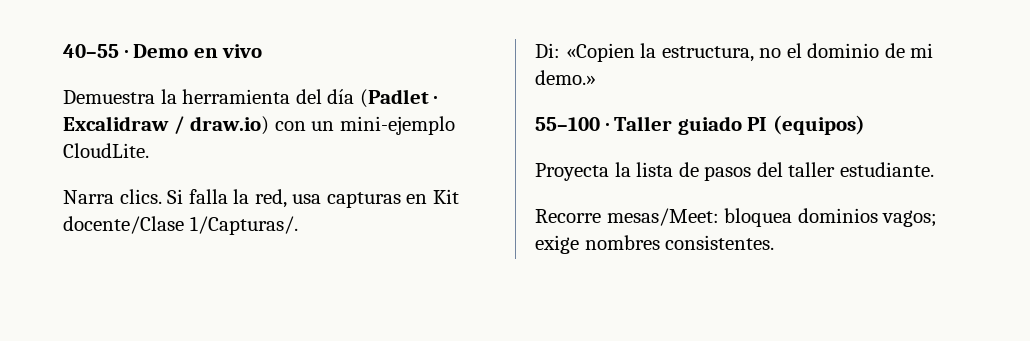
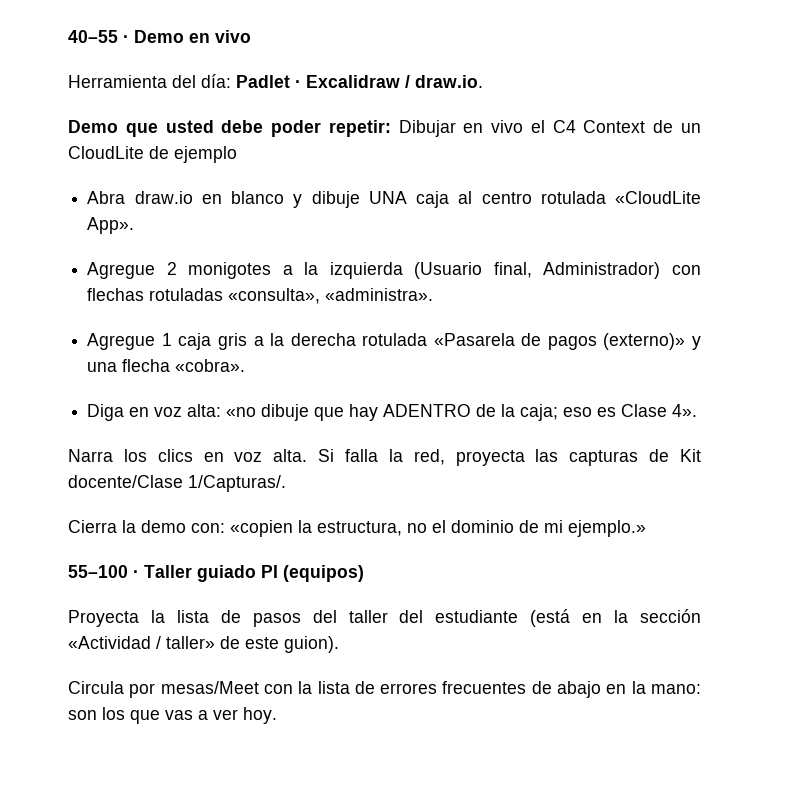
[63,89,438,108] [63,116,455,135] [63,143,149,158] [63,189,459,208] [63,216,298,235] [535,43,635,62] Demuestra la herramienta del día (Padlet · Excalidraw / draw.io) con un mini-ejemplo CloudLite. // Narra clics. Si falla la red, usa capturas en Kit docente/Clase 1/Capturas/. // Di: «Copien -> [68,74,483,88] [68,120,701,137] [68,146,237,163] [87,191,701,208] [87,217,135,234] [87,262,701,279] [87,288,434,304] [87,333,701,350] [87,359,246,372] [87,404,698,421] [68,449,701,466] [68,475,286,492] [68,520,293,537] Herramienta del día: Padlet · Excalidraw / draw.io. // Demo que usted debe poder repetir: Dibujar en vivo el C4 Context de un CloudLite de ejemplo // Abra draw.io en blanco y dibuje UNA caja al centro rotulada «CloudLite App». // Agregue 2 monigotes a la izquierda (Usuario final, Administrador) con flechas rotuladas «consulta», «administra». // Agregue 1 caja gris a la derecha rotulada «Pasarela de pagos (externo)» y una flecha «cobra». // Diga en voz alta: «no dibuje que hay ADENTRO de la caja; eso es Clase 4». // Narra los clics en voz alta. Si falla la red, proyecta las capturas de Kit docente/Clase 1/Capturas/. // Cierra la demo con: «copien
[535,70,596,85] demo.» -> [568,520,646,537] ejemplo.»
[839,162,934,177] [535,208,938,227] [535,235,775,254] estudiante. // Recorre mesas/Meet: bloquea dominios vagos; exige nombres consistentes. -> [399,609,701,627] [68,636,339,653] [68,681,701,698] [68,707,277,724] del estudiante (está en la sección «Actividad / taller» de este guion). // Circula por mesas/Meet con la lista de errores frecuentes de abajo en la mano: son los que vas a ver hoy.

